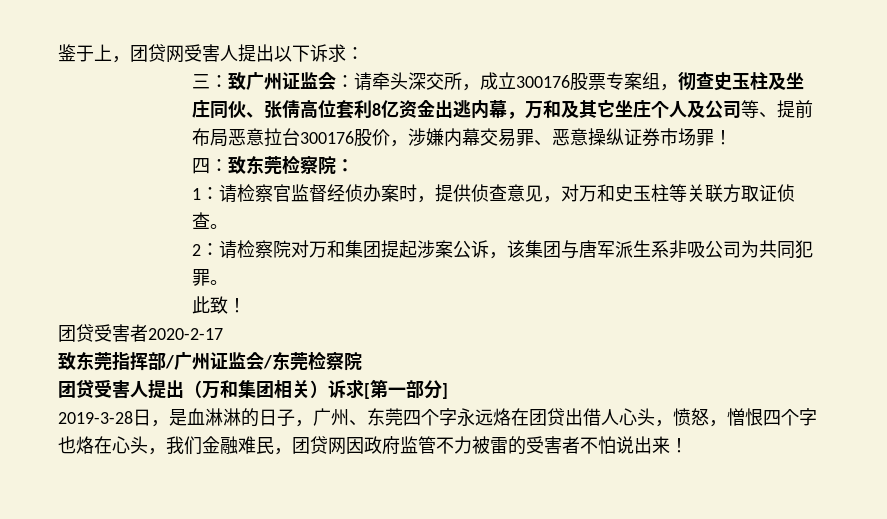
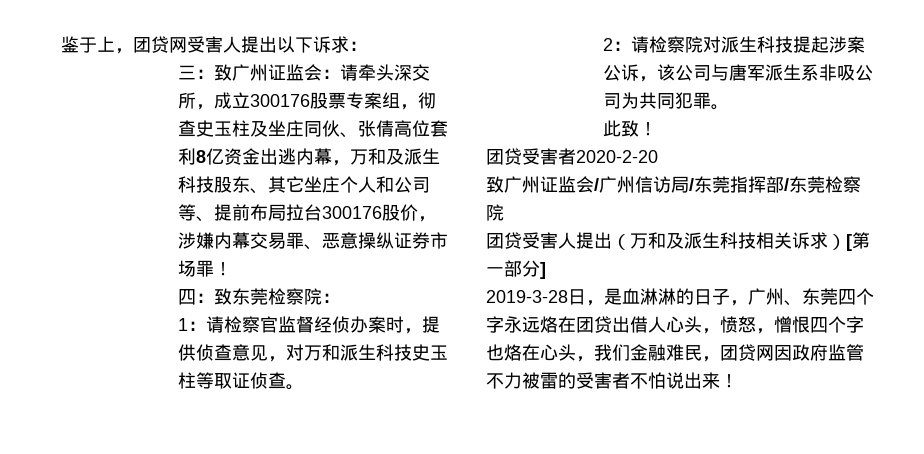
(579, 109) none -> [403,148,440,165] [177,176,268,194] 派生科技股东、
[686,100,705,118] 及 -> [375,176,394,193] 和
[227,128,264,146] 恶意 -> (286, 212) none
(615, 193) none -> [339,344,412,361] 派生科技
[686,184,741,203] 关联方 -> (214, 380) none
[308,240,381,258] 万和集团 -> [720,36,793,53] 派生科技
[524,240,561,258] 集团 -> [674,65,711,81] 公司
[148,328,223,340] [58,351,264,371] 2020-2-17 // 致东莞指挥部/广州证监会 -> [576,150,658,163] [486,176,784,193] 2020-2-20 // 致广州证监会/广州信访局/东莞指挥部
[238,379,364,399] 集团相关）诉求 -> [666,232,846,250] 及派生科技相关诉求）

